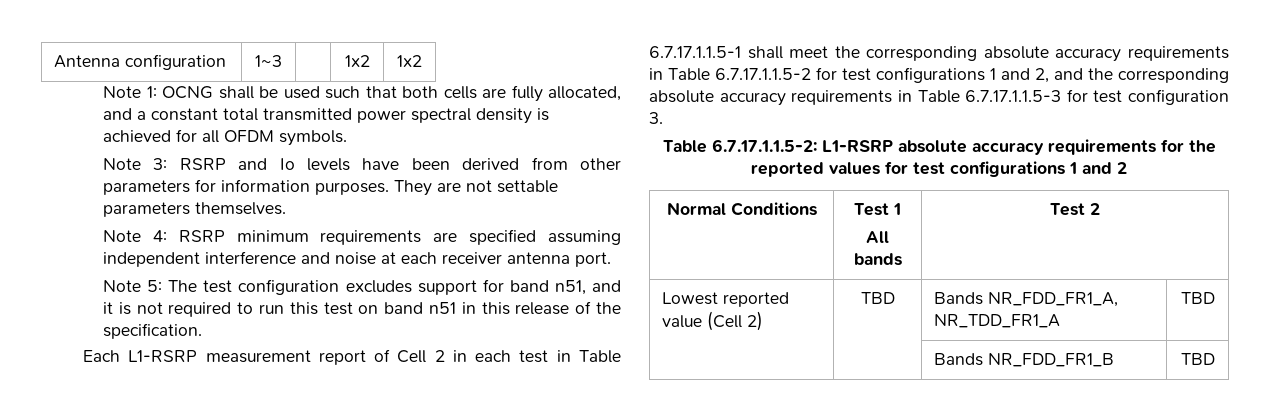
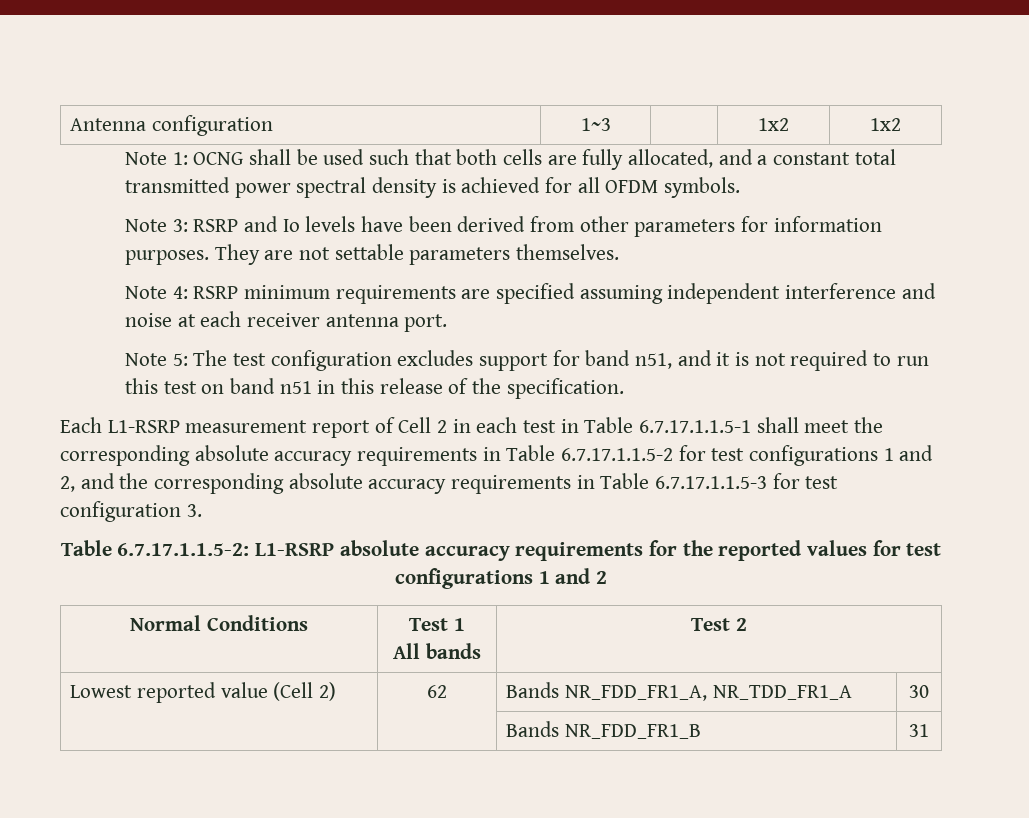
[860,292,895,304] TBD -> [427,685,447,698] 62
[1180,292,1215,304] TBD -> [909,685,929,698] 30
[1180,353,1215,365] TBD -> [909,724,929,737] 31

